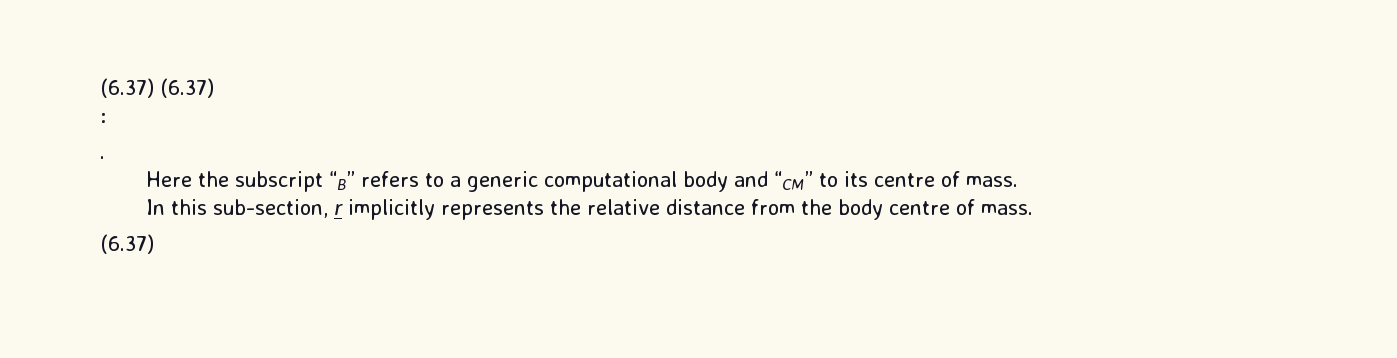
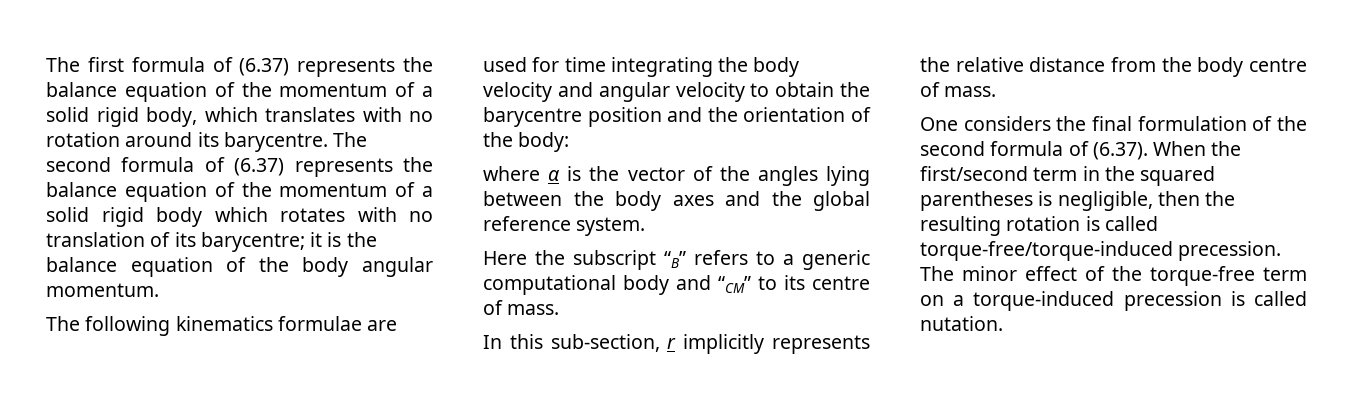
[100,78,214,98] [100,113,106,123] [100,156,105,159] (6.37) (6.37) // : // . -> [46,57,433,77] [46,82,433,102] [46,107,433,127] [46,132,368,152] [46,157,433,177] [46,182,433,202] [46,207,433,227] [46,232,377,252] [46,257,434,277] [46,283,159,297] [46,316,398,336] [483,57,800,77] [483,82,870,102] [483,107,871,127] [483,132,570,152] [483,166,870,186] [483,191,870,211] [483,216,646,236] The first formula of (6.37) represents the balance equation of the momentum of a solid rigid body, which translates with no rotation around its barycentre. The second formula of (6.37) represents the balance equation of the momentum of a solid rigid body which rotates with no translation of its barycentre; it is the balance equation of the body angular momentum. // The following kinematics formulae are used for time integrating the body velocity and angular velocity to obtain the barycentre position and the orientation of the body: // where α is the vector of the angles lying between the body axes and the global reference system.
[100,234,154,254] (6.37) -> [920,116,1307,131] [920,141,1242,160] [920,166,1216,186] [920,191,1236,211] [920,216,1158,236] [920,241,1282,261] [920,266,1307,286] [920,291,1307,311] [920,316,1003,331] One considers the final formulation of the second formula of (6.37). When the first/second term in the squared parentheses is negligible, then the resulting rotation is called torque-free/torque-induced precession. The minor effect of the torque-free term on a torque-induced precession is called nutation.

